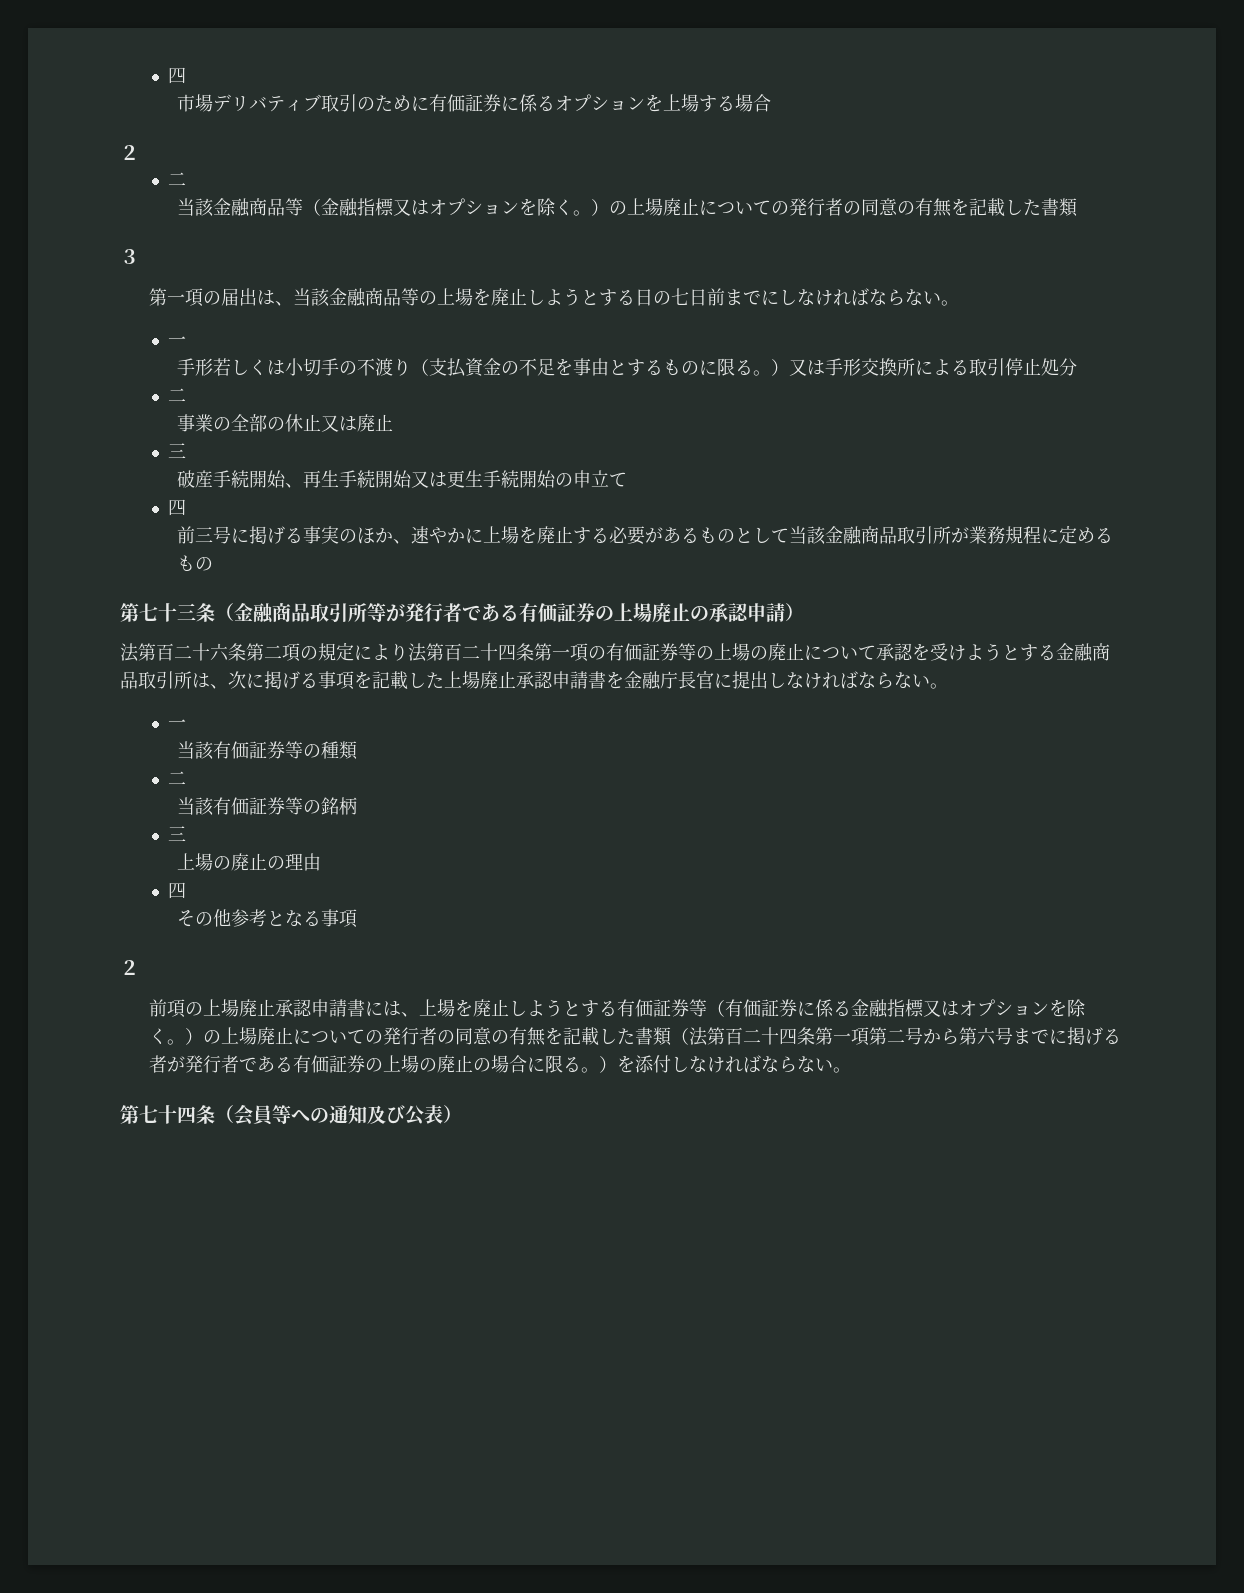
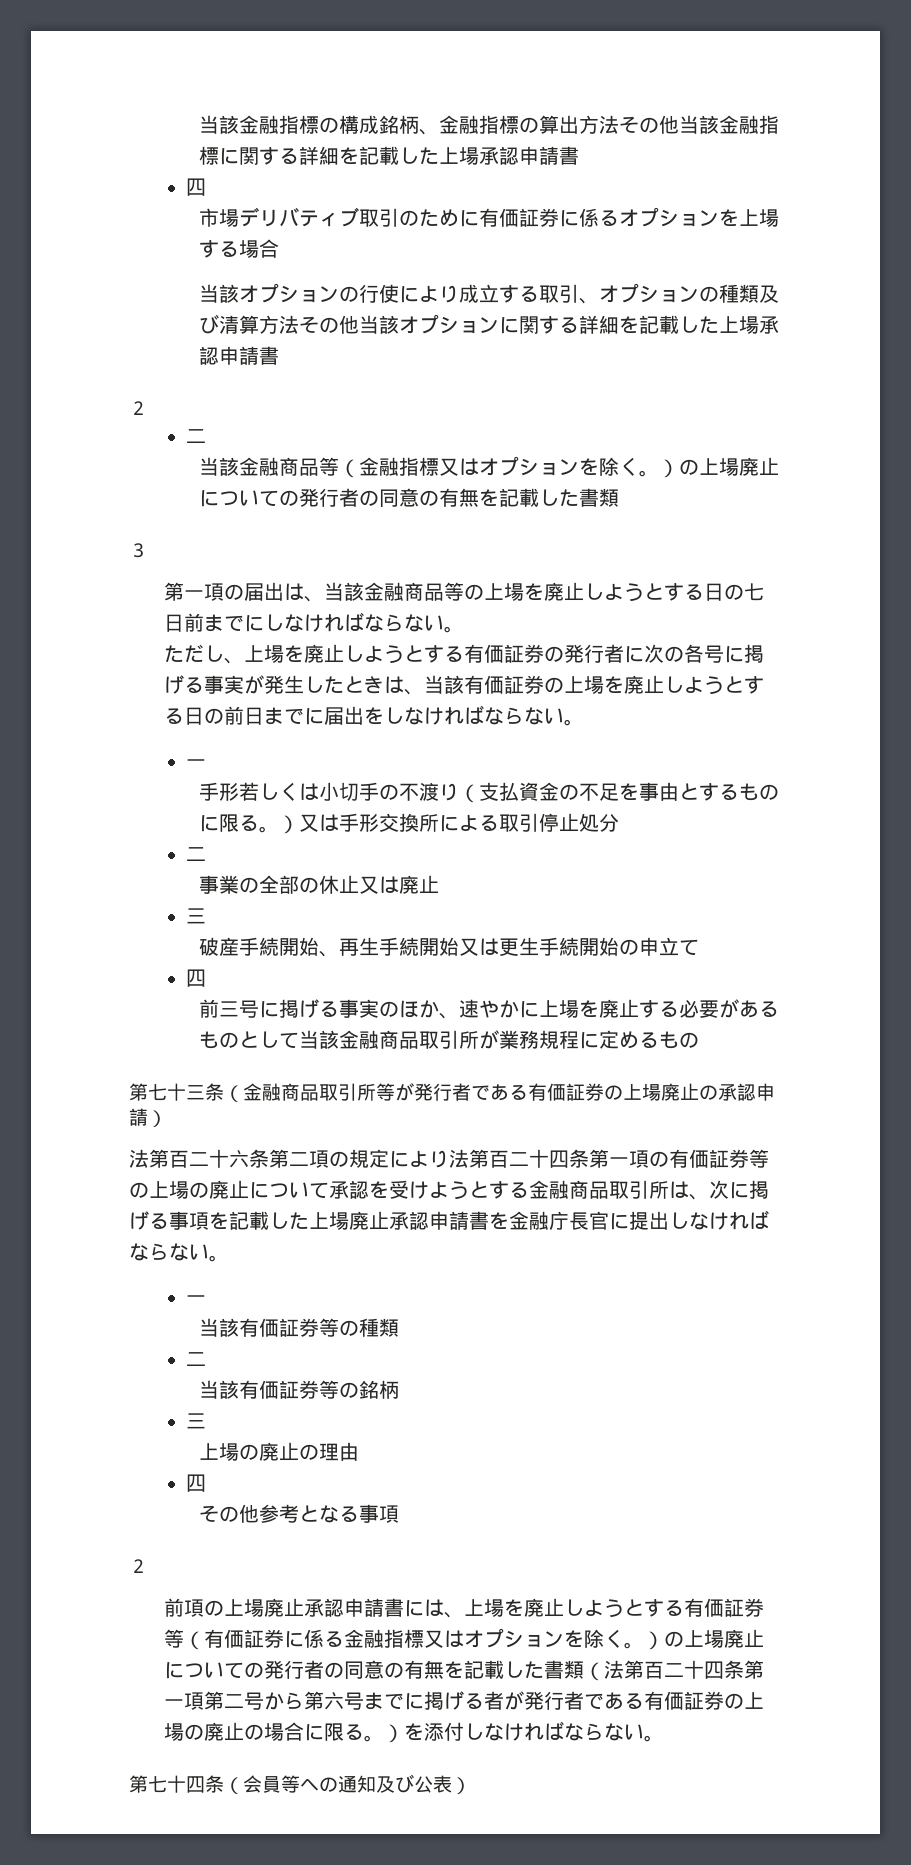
(168, 75) none -> [199,115,780,135] [199,146,580,165] 当該金融指標の構成銘柄、金融指標の算出方法その他当該金融指標に関する詳細を記載した上場承認申請書 //
(771, 103) none -> [199,283,780,304] [199,314,780,334] [199,346,280,365] // 当該オプションの行使により成立する取引、オプションの種類及び清算方法その他当該オプションに関する詳細を記載した上場承認申請書
(959, 303) none -> [164,644,765,664] [164,675,765,695] [164,705,585,726] // ただし、上場を廃止しようとする有価証券の発行者に次の各号に掲げる事実が発生したときは、当該有価証券の上場を廃止しようとする日の前日までに届出をしなければならない。

